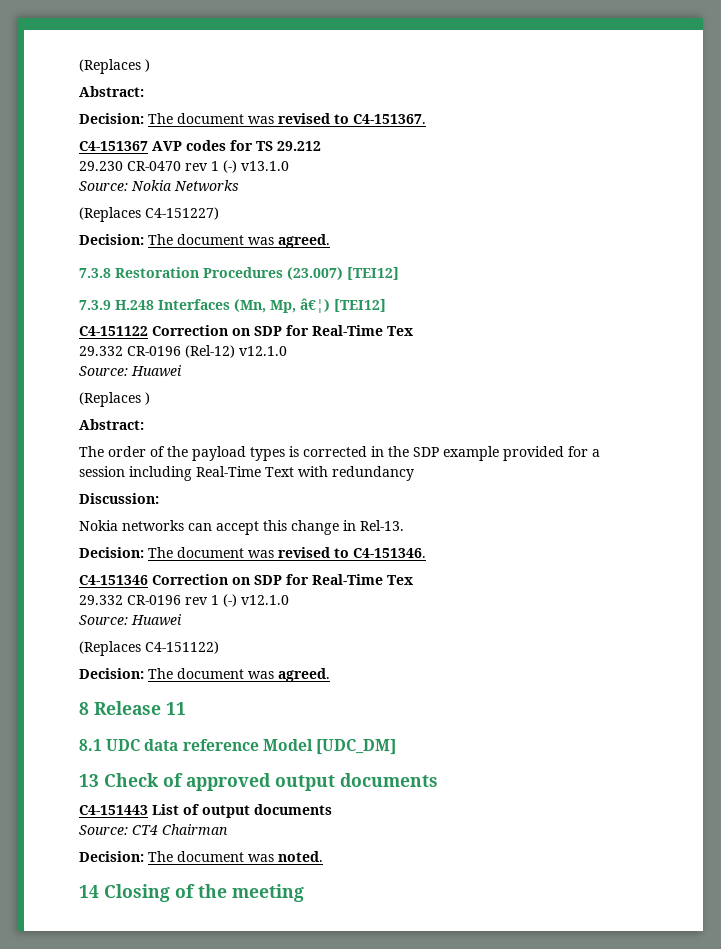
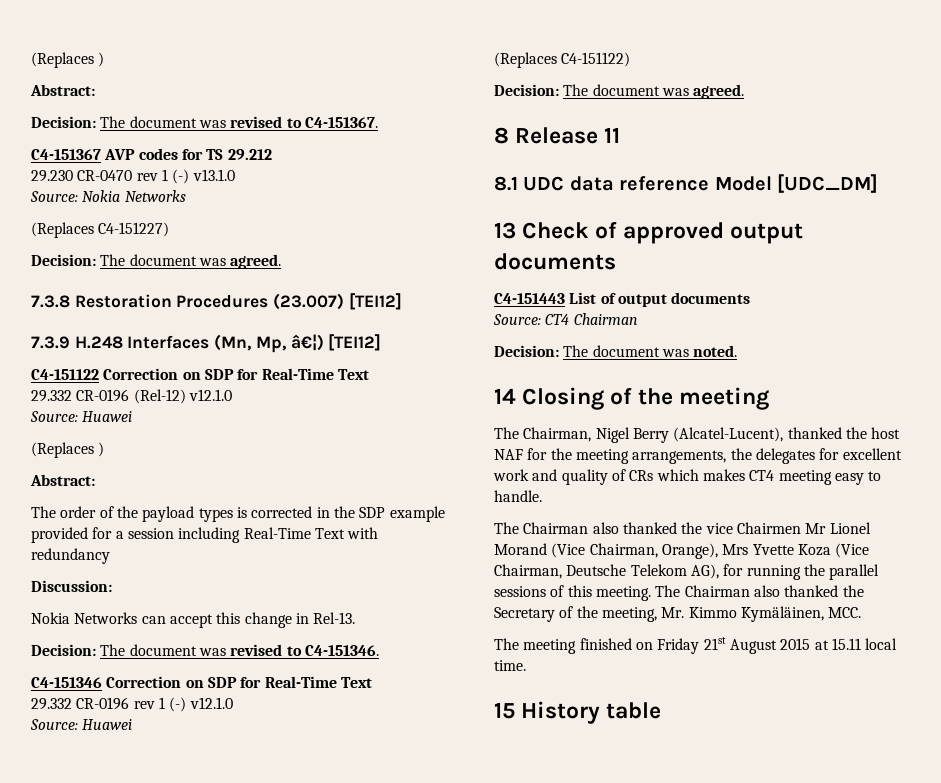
[387,326,413,336] Tex -> [337,369,369,380] Text
[122,520,184,531] networks -> [74,612,138,624] Networks
[387,575,413,585] Tex -> [340,677,372,688] Text
(304, 893) none -> [494,427,901,443] [494,448,902,464] [493,469,882,485] [494,490,542,502] [494,522,871,534] [494,543,870,559] [494,564,880,580] [494,585,864,601] [494,606,862,622] [494,637,898,654] [494,660,526,671] [494,701,662,724] // The Chairman, Nigel Berry (Alcatel-Lucent), thanked the host NAF for the meeting arrangements, the delegates for excellent work and quality of CRs which makes CT4 meeting easy to handle. // The Chairman also thanked the vice Chairmen Mr Lionel Morand (Vice Chairman, Orange), Mrs Yvette Koza (Vice Chairman, Deutsche Telekom AG), for running the parallel sessions of this meeting. The Chairman also thanked the Secretary of the meeting, Mr. Kimmo Kymäläinen, MCC. // The meeting finished on Friday 21st August 2015 at 15.11 local time. // 15 History table

